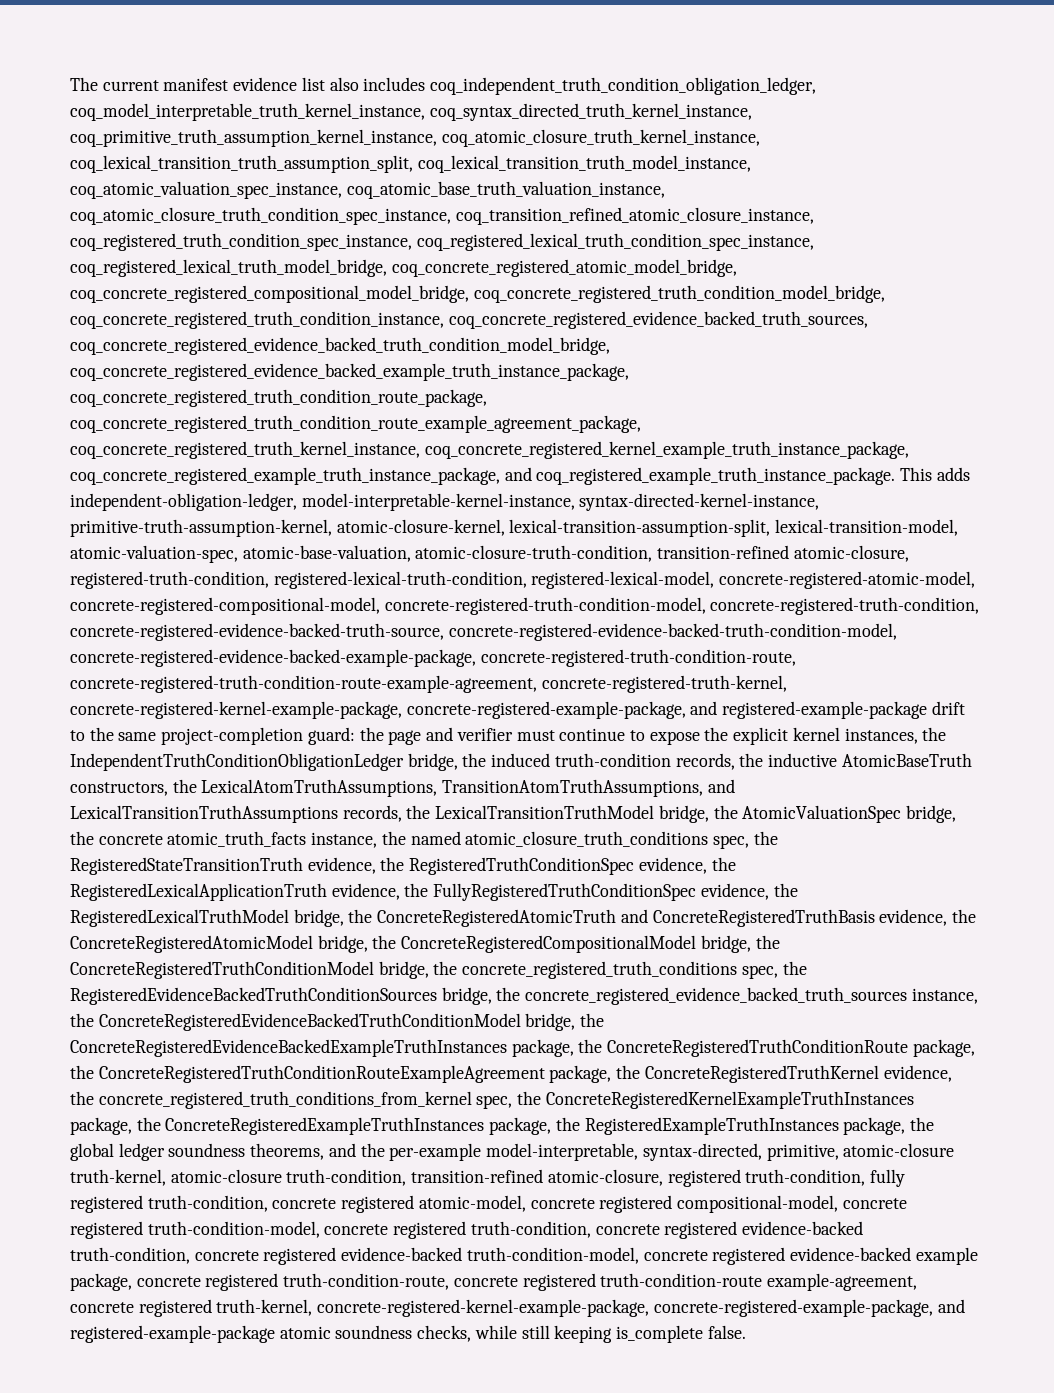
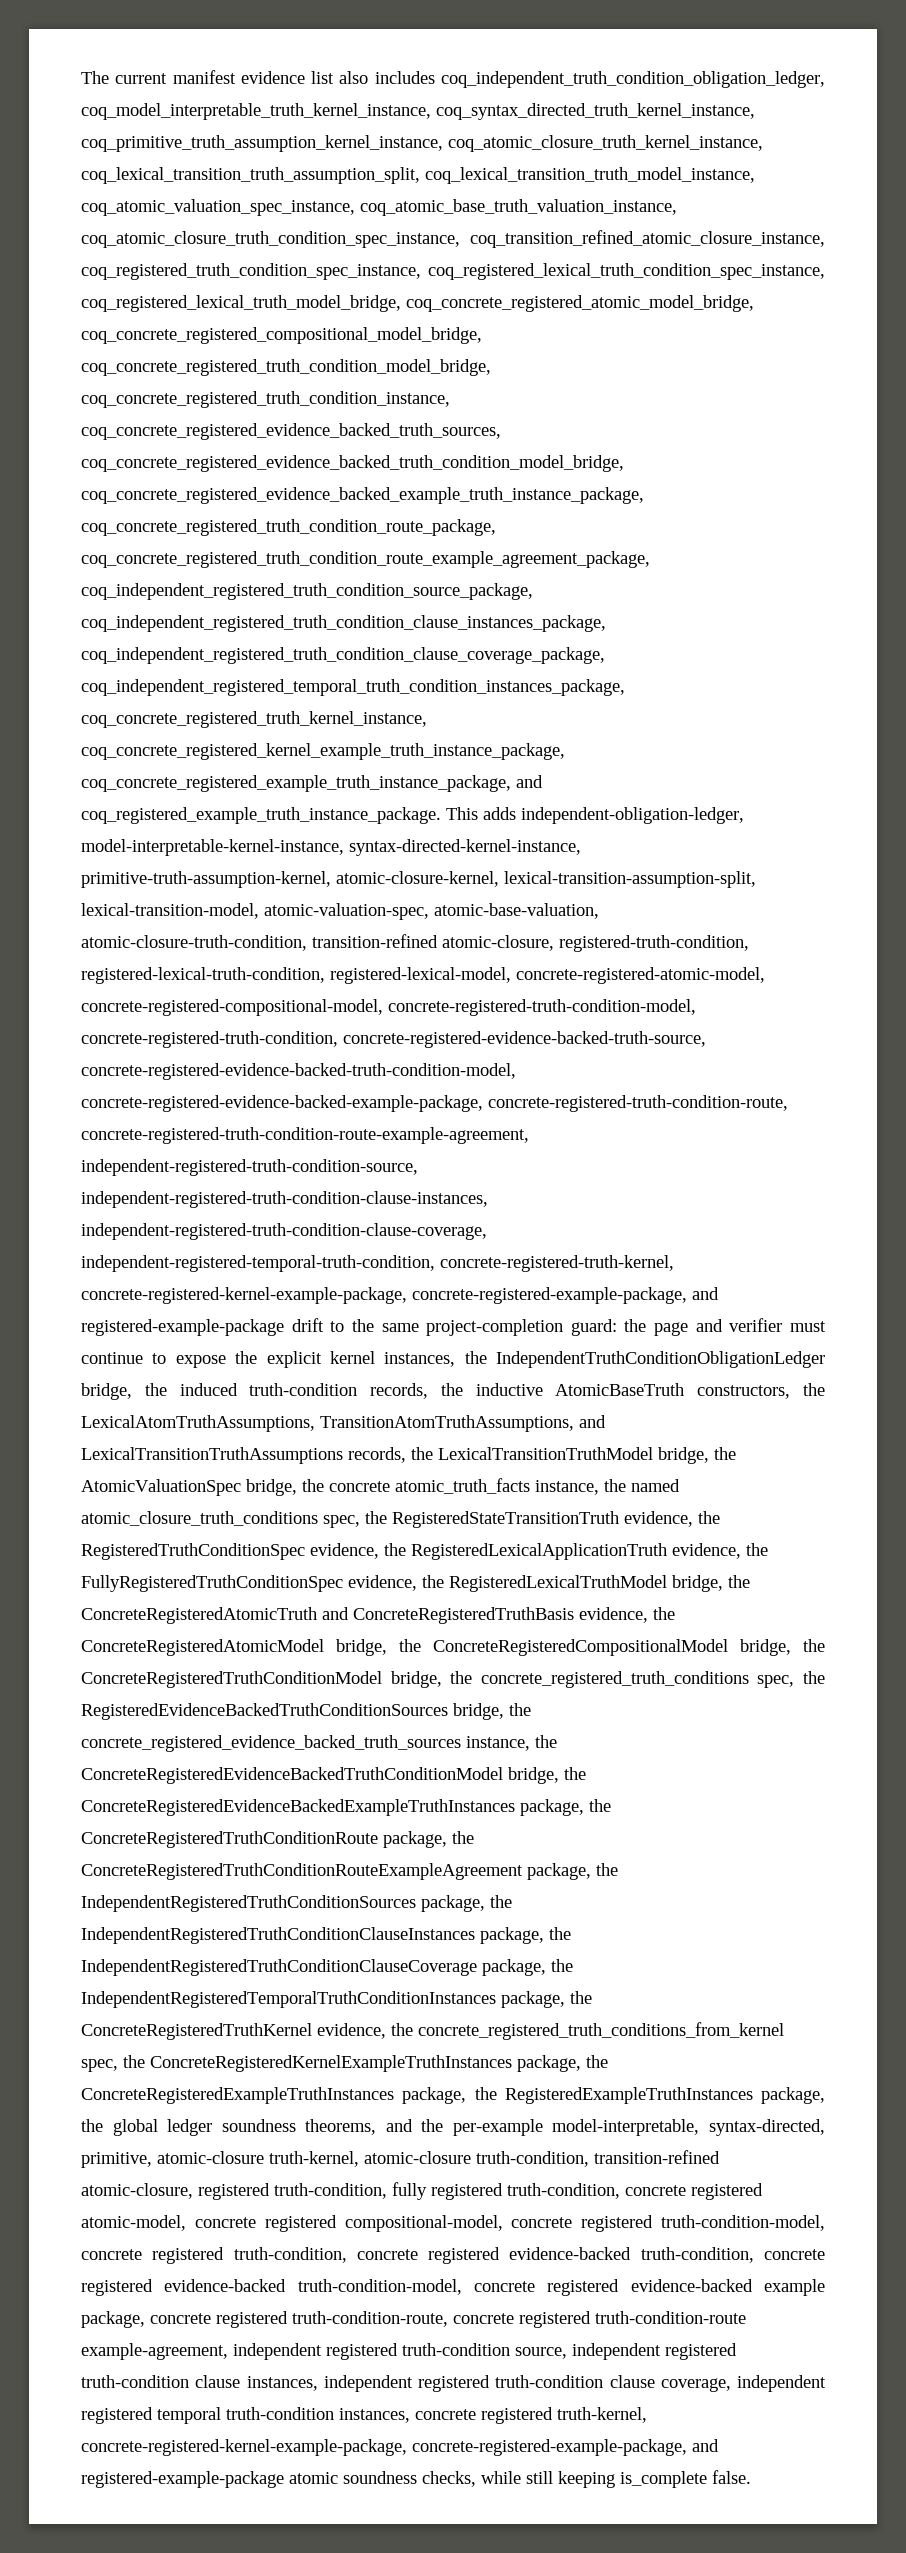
(641, 424) none -> [81,583,533,600] [81,615,606,632] [81,647,605,664] [81,679,625,696] coq_independent_registered_truth_condition_source_package, coq_independent_registered_truth_condition_clause_instances_package, coq_independent_registered_truth_condition_clause_coverage_package, coq_independent_registered_temporal_truth_condition_instances_package,
(537, 684) none -> [81,1159,418,1176] [81,1191,488,1208] [81,1223,487,1240] [81,1255,435,1272] independent-registered-truth-condition-source, independent-registered-truth-condition-clause-instances, independent-registered-truth-condition-clause-coverage, independent-registered-temporal-truth-condition,
(641, 1072) none -> [81,1895,512,1912] [81,1927,571,1944] [81,1959,573,1976] [81,1991,592,2008] IndependentRegisteredTruthConditionSources package, the IndependentRegisteredTruthConditionClauseInstances package, the IndependentRegisteredTruthConditionClauseCoverage package, the IndependentRegisteredTemporalTruthConditionInstances package, the
(918, 1282) none -> [233,2343,737,2360] [81,2375,826,2392] [81,2407,410,2424] independent registered truth-condition source, independent registered truth-condition clause instances, independent registered truth-condition clause coverage, independent registered temporal truth-condition instances,

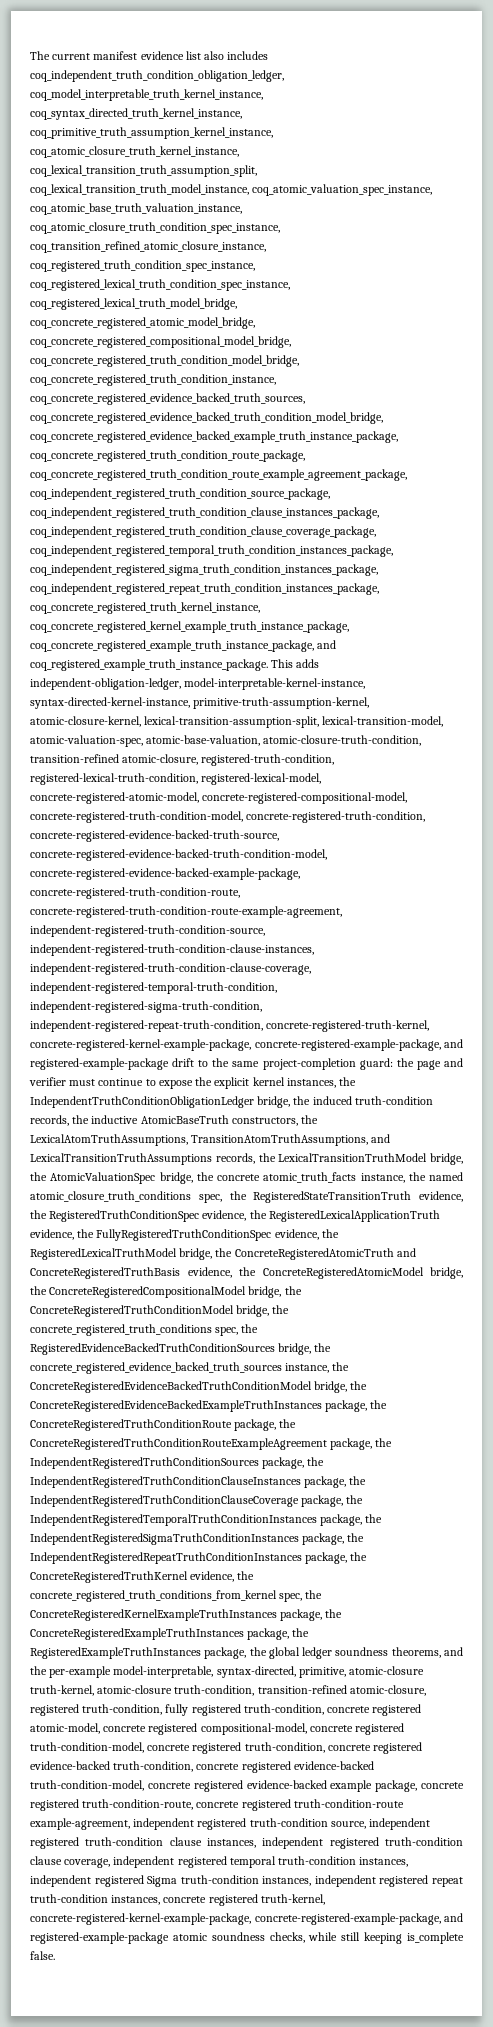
(625, 687) none -> [30,564,378,576] [30,583,379,595] coq_independent_registered_sigma_truth_condition_instances_package, coq_independent_registered_repeat_truth_condition_instances_package,
(435, 1263) none -> [30,1001,262,1013] [30,1020,263,1032] independent-registered-sigma-truth-condition, independent-registered-repeat-truth-condition,
(592, 1997) none -> [30,1533,365,1545] [30,1552,368,1564] IndependentRegisteredSigmaTruthConditionInstances package, the IndependentRegisteredRepeatTruthConditionInstances package, the
(410, 2415) none -> [30,1875,463,1887] [30,1894,161,1905] independent registered Sigma truth-condition instances, independent registered repeat truth-condition instances,

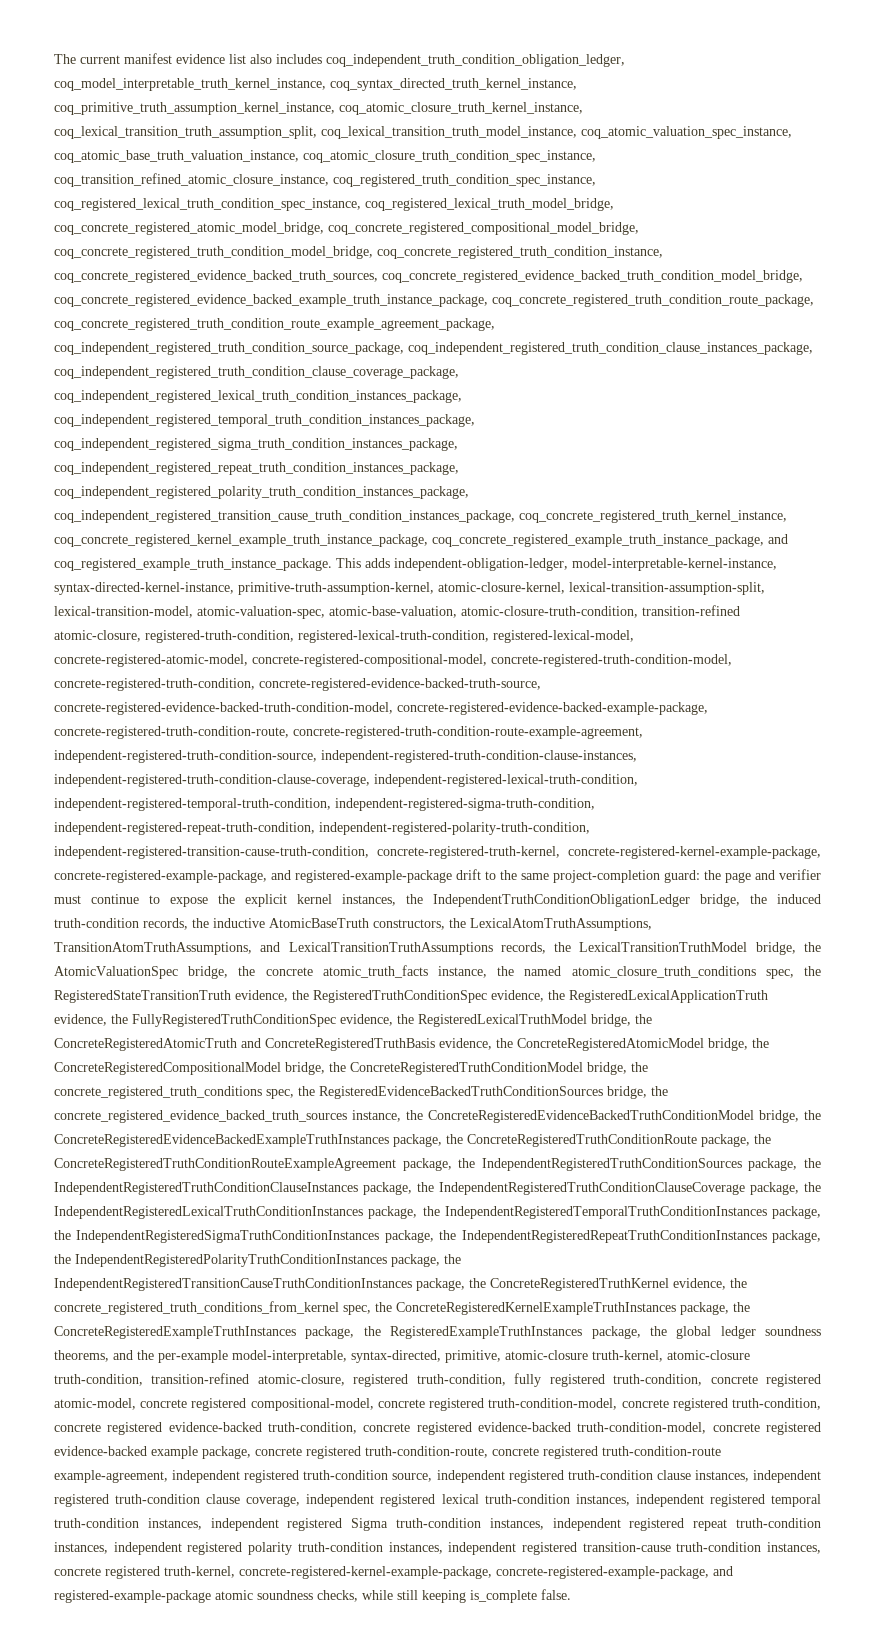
(376, 532) none -> [54,390,462,403] coq_independent_registered_lexical_truth_condition_instances_package,
(379, 589) none -> [54,486,469,499] [54,510,515,523] coq_independent_registered_polarity_truth_condition_instances_package, coq_independent_registered_transition_cause_truth_condition_instances_package,
(311, 969) none -> [374,774,638,787] independent-registered-lexical-truth-condition,
(263, 1026) none -> [319,822,590,835] [54,846,369,859] independent-registered-polarity-truth-condition, independent-registered-transition-cause-truth-condition,
(364, 1499) none -> [54,1206,440,1219] IndependentRegisteredLexicalTruthConditionInstances package, the
(368, 1556) none -> [75,1254,461,1267] [54,1278,486,1291] IndependentRegisteredPolarityTruthConditionInstances package, the IndependentRegisteredTransitionCauseTruthConditionInstances package, the
(227, 1862) none -> [441,1494,765,1507] lexical truth-condition instances, independent registered
(161, 1900) none -> [113,1542,821,1555] independent registered polarity truth-condition instances, independent registered transition-cause truth-condition instances,

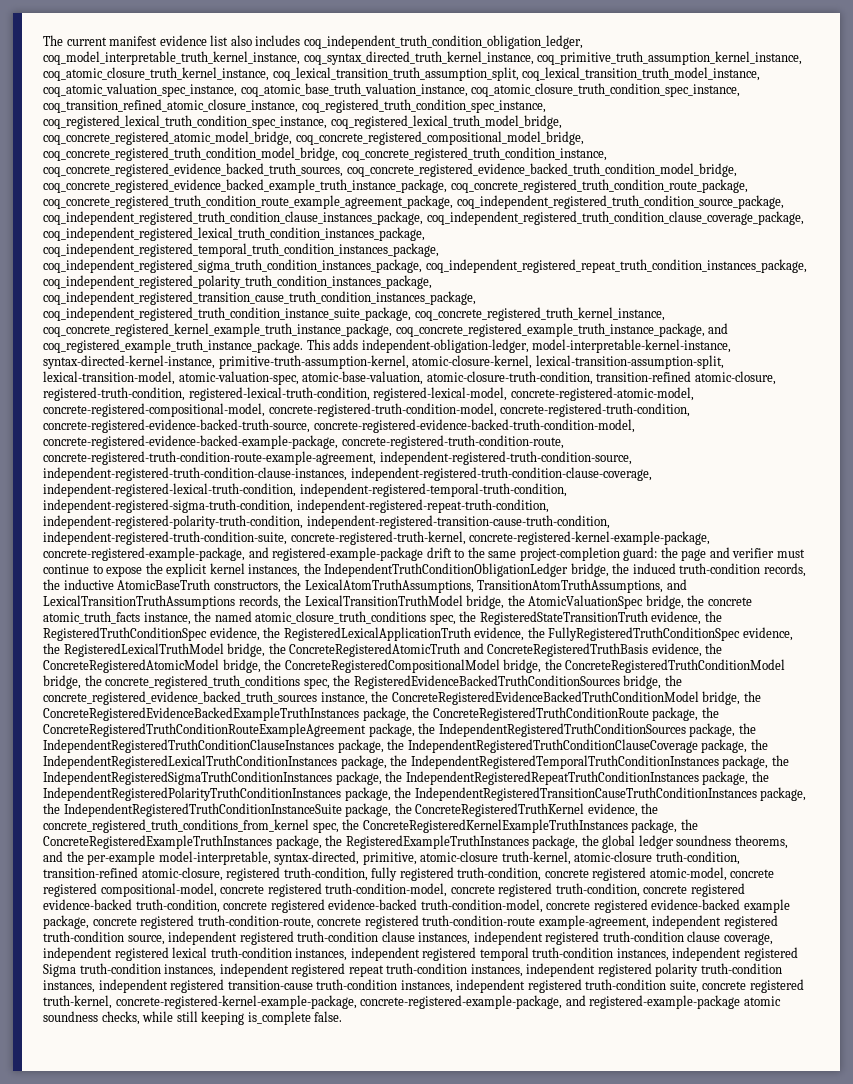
(515, 516) none -> [43,307,411,321] coq_independent_registered_truth_condition_instance_suite_package,
(369, 852) none -> [43,531,287,545] independent-registered-truth-condition-suite,
(486, 1283) none -> [63,803,412,817] IndependentRegisteredTruthConditionInstanceSuite package, the
(821, 1548) none -> [456,979,699,993] independent registered truth-condition suite,

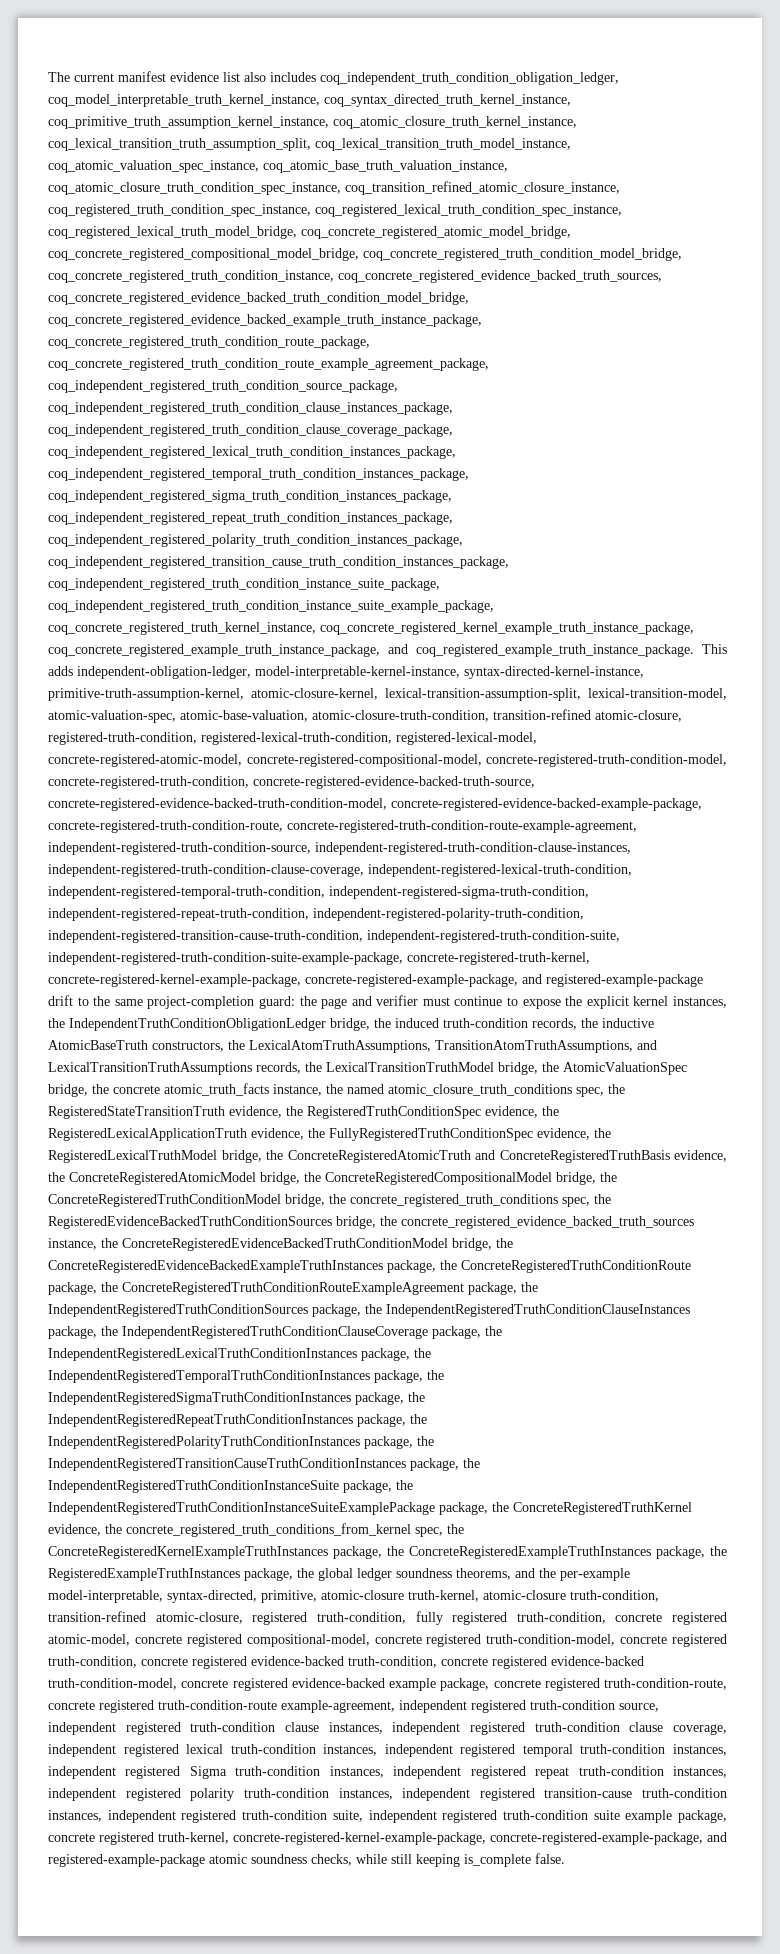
(411, 314) none -> [48,600,494,613] coq_independent_registered_truth_condition_instance_suite_example_package,
(287, 538) none -> [48,952,403,965] independent-registered-truth-condition-suite-example-package,
(412, 808) none -> [48,1502,509,1515] IndependentRegisteredTruthConditionInstanceSuiteExamplePackage package, the
(699, 986) none -> [368,1810,728,1823] independent registered truth-condition suite example package,

